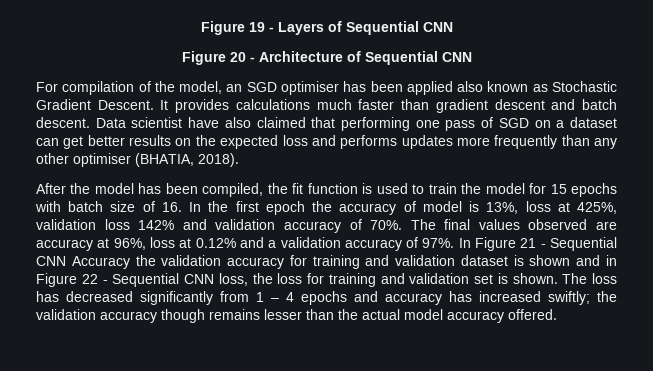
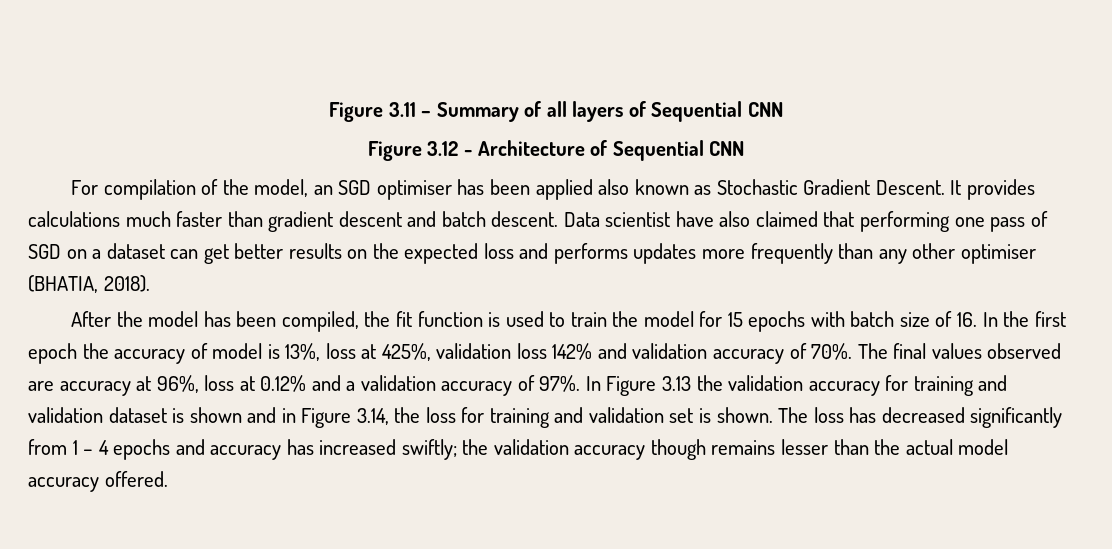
[200,21,324,35] Figure 19 - Layers -> [329,101,624,122] Figure 3.11 – Summary of all layers
[229,52,246,62] 20 -> [427,141,459,156] 3.12
[520,237,617,251] [36,256,130,269] 21 - Sequential CNN Accuracy -> [662,376,692,391] 3.13
[81,273,248,287] 22 - Sequential CNN loss, -> [356,408,389,425] 3.14,

